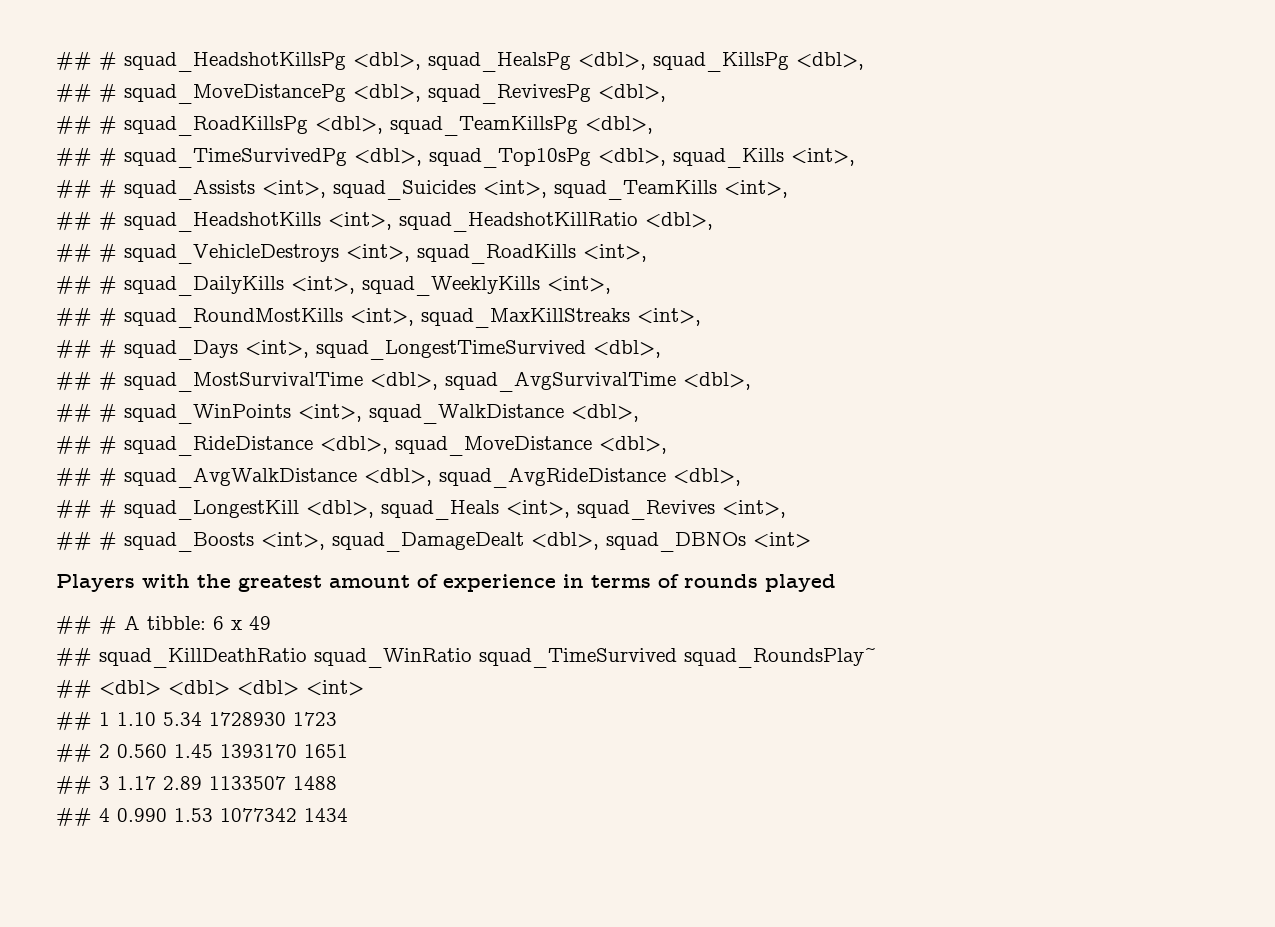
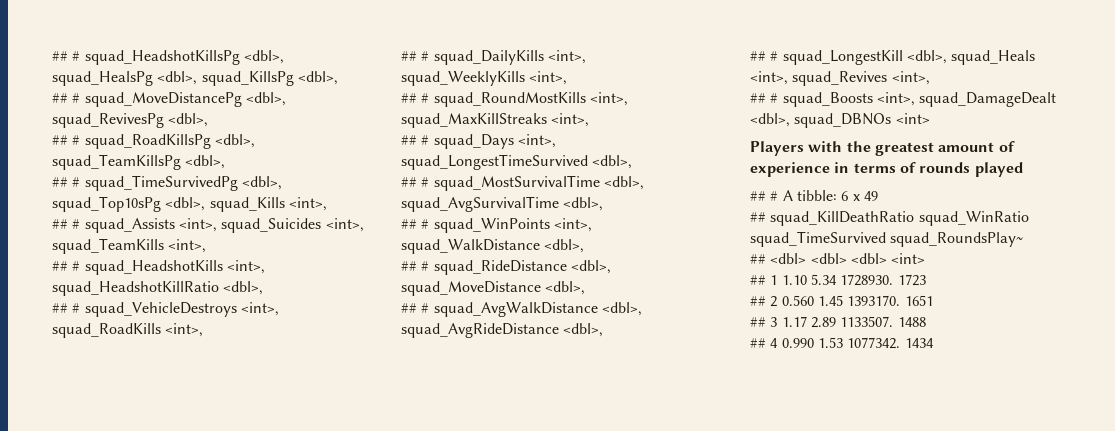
[209,712,286,726] 1728930 -> [840,274,894,286] 1728930.
[220,744,297,758] 1393170 -> [847,295,901,306] 1393170.
[209,776,286,790] 1133507 -> [840,316,894,327] 1133507.
[220,808,297,822] 1077342 -> [847,337,901,349] 1077342.

